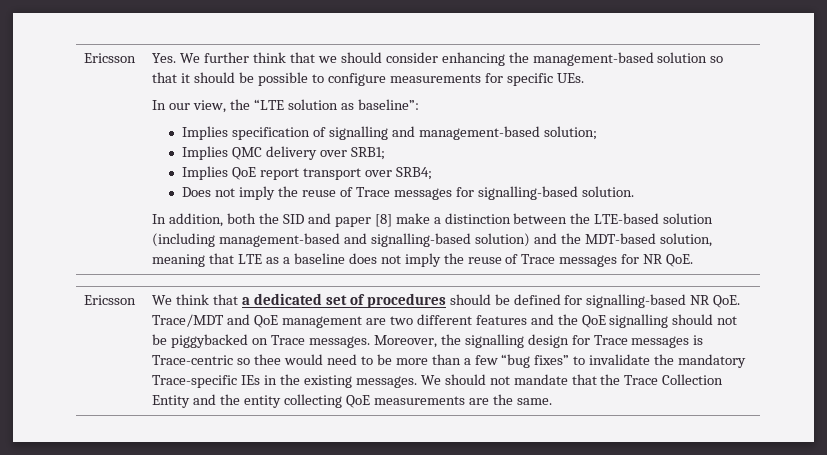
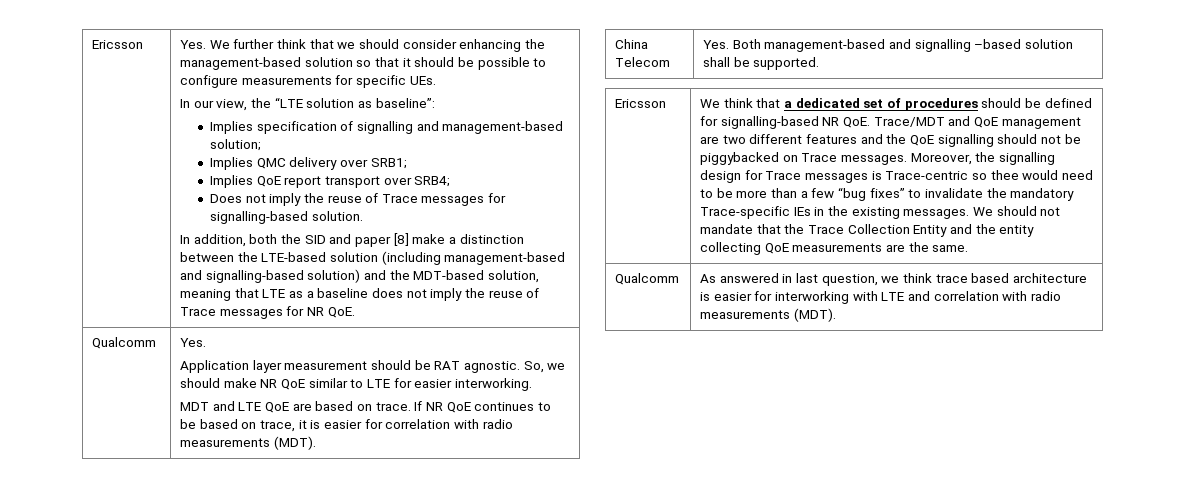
(694, 260) none -> [92,337,157,349] [180,338,207,347] [180,360,566,373] [180,378,532,391] [180,401,551,413] [180,419,513,432] [180,436,316,450] [615,39,649,49] [615,57,671,67] [703,39,1073,52] [703,57,820,70] // Qualcomm | Yes. // Application layer measurement should be RAT agnostic. So, we should make NR QoE similar to LTE for easier interworking. // MDT and LTE QoE are based on trace. If NR QoE continues to be based on trace, it is easier for correlation with radio measurements (MDT). // China Telecom | Yes. Both management-based and signalling –based solution shall be supported.
(552, 401) none -> [615,273,680,285] [700,273,1087,286] [700,291,1061,304] [700,308,836,322] // Qualcomm | As answered in last question, we think trace based architecture is easier for interworking with LTE and correlation with radio measurements (MDT).

